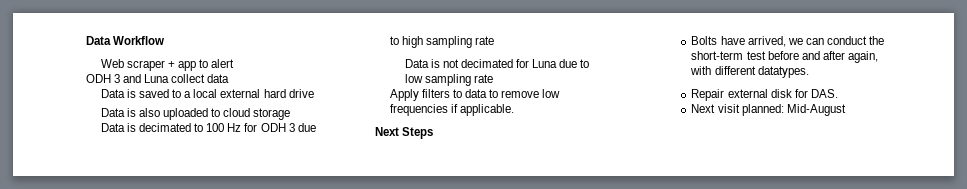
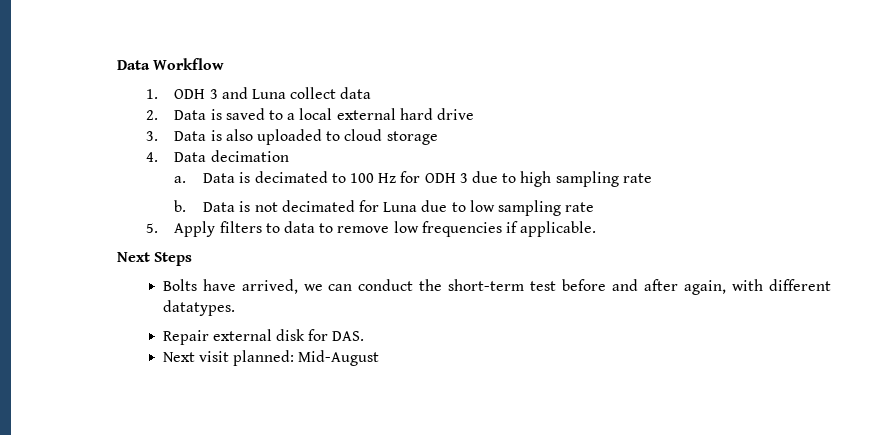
[100,59,235,71] Web scraper + app to alert // -> [145,89,158,99] 1.
(230, 78) none -> [145,110,158,120] 2.
(314, 93) none -> [145,131,158,141] 3.
(291, 114) none -> [145,150,289,162] [174,176,187,183] 4. Data decimation // a.
(495, 40) none -> [174,200,187,212] b.
(493, 78) none -> [145,223,158,233] 5.

